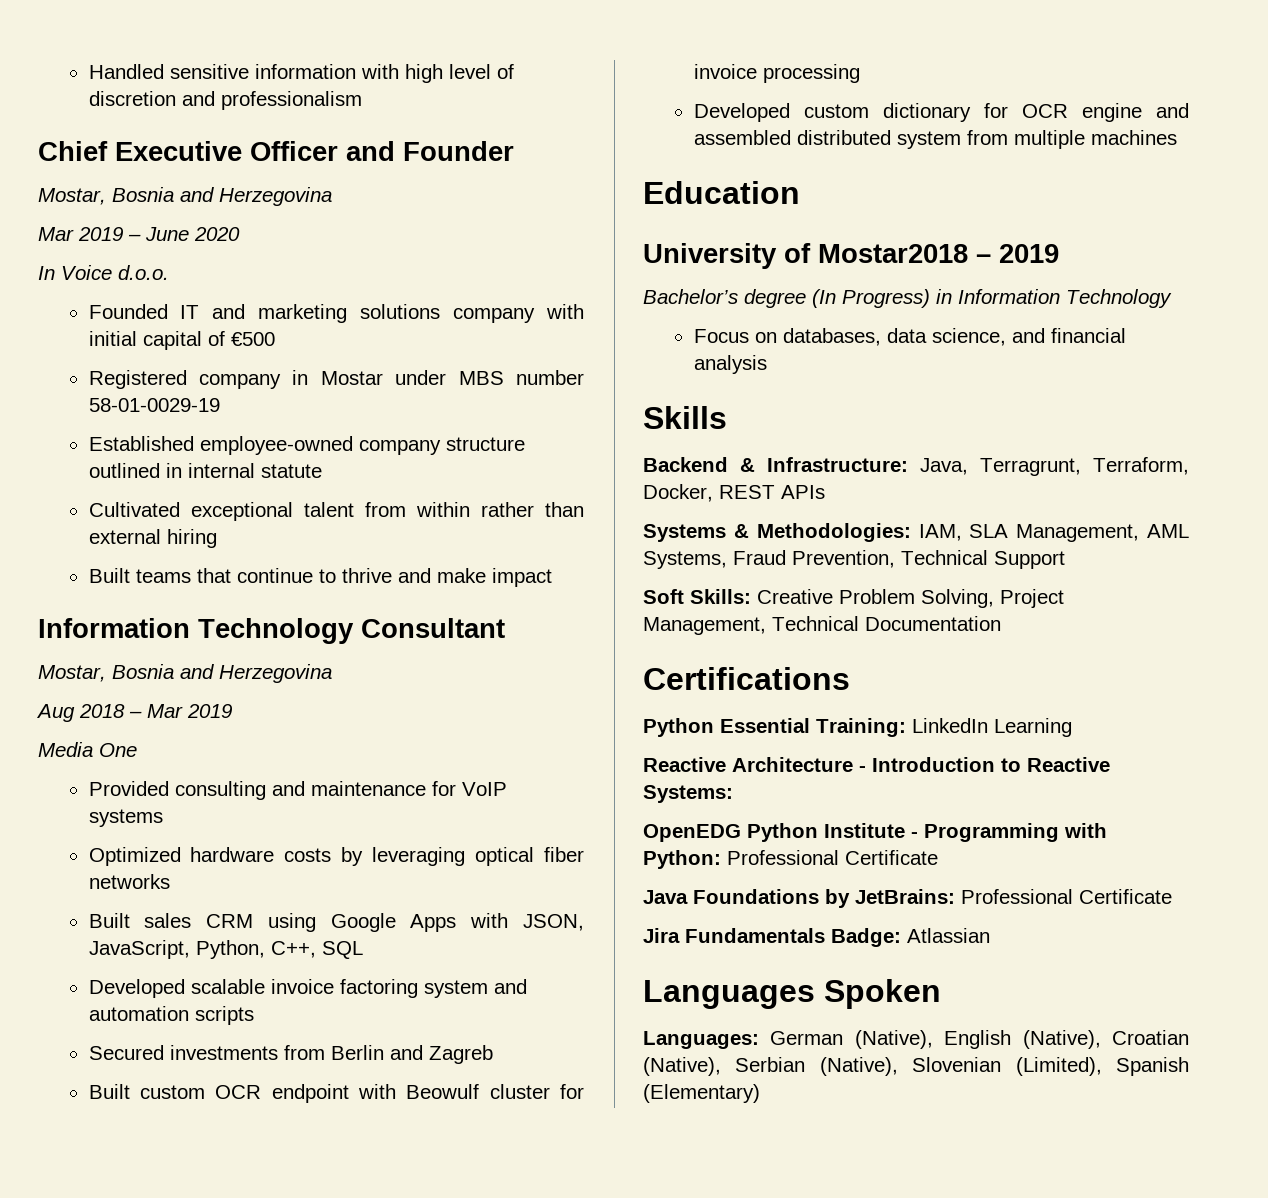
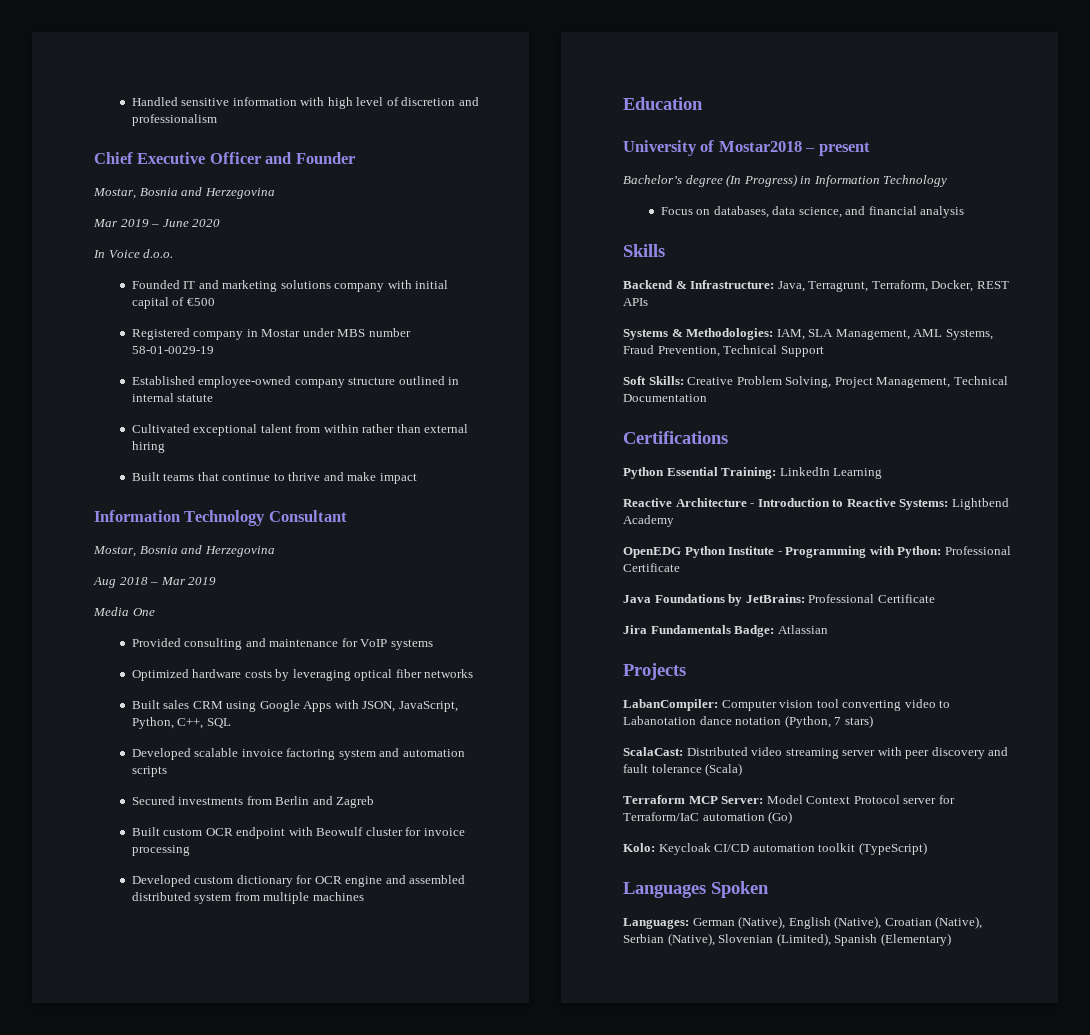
[999,244,1059,263] 2019 -> [818,142,870,156] present
(733, 794) none -> [951,498,1009,510] [623,515,674,527] Lightbend Academy
(990, 935) none -> [623,663,686,680] [623,699,951,711] [623,715,873,728] [623,747,1009,759] [623,763,743,776] [623,795,955,804] [623,811,793,824] [623,842,927,855] // Projects // LabanCompiler: Computer vision tool converting video to Labanotation dance notation (Python, 7 stars) // ScalaCast: Distributed video streaming server with peer discovery and fault tolerance (Scala) // Terraform MCP Server: Model Context Protocol server for Terraform/IaC automation (Go) // Kolo: Keycloak CI/CD automation toolkit (TypeScript)

